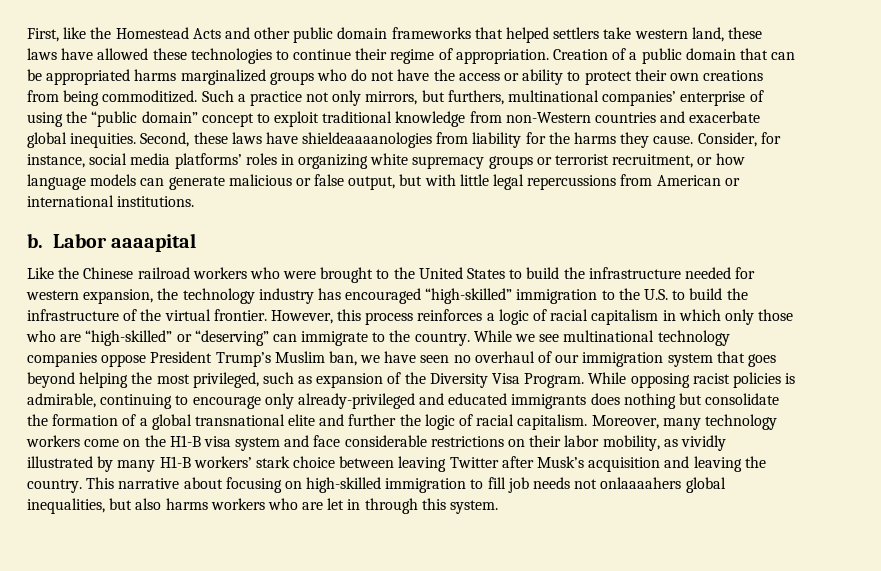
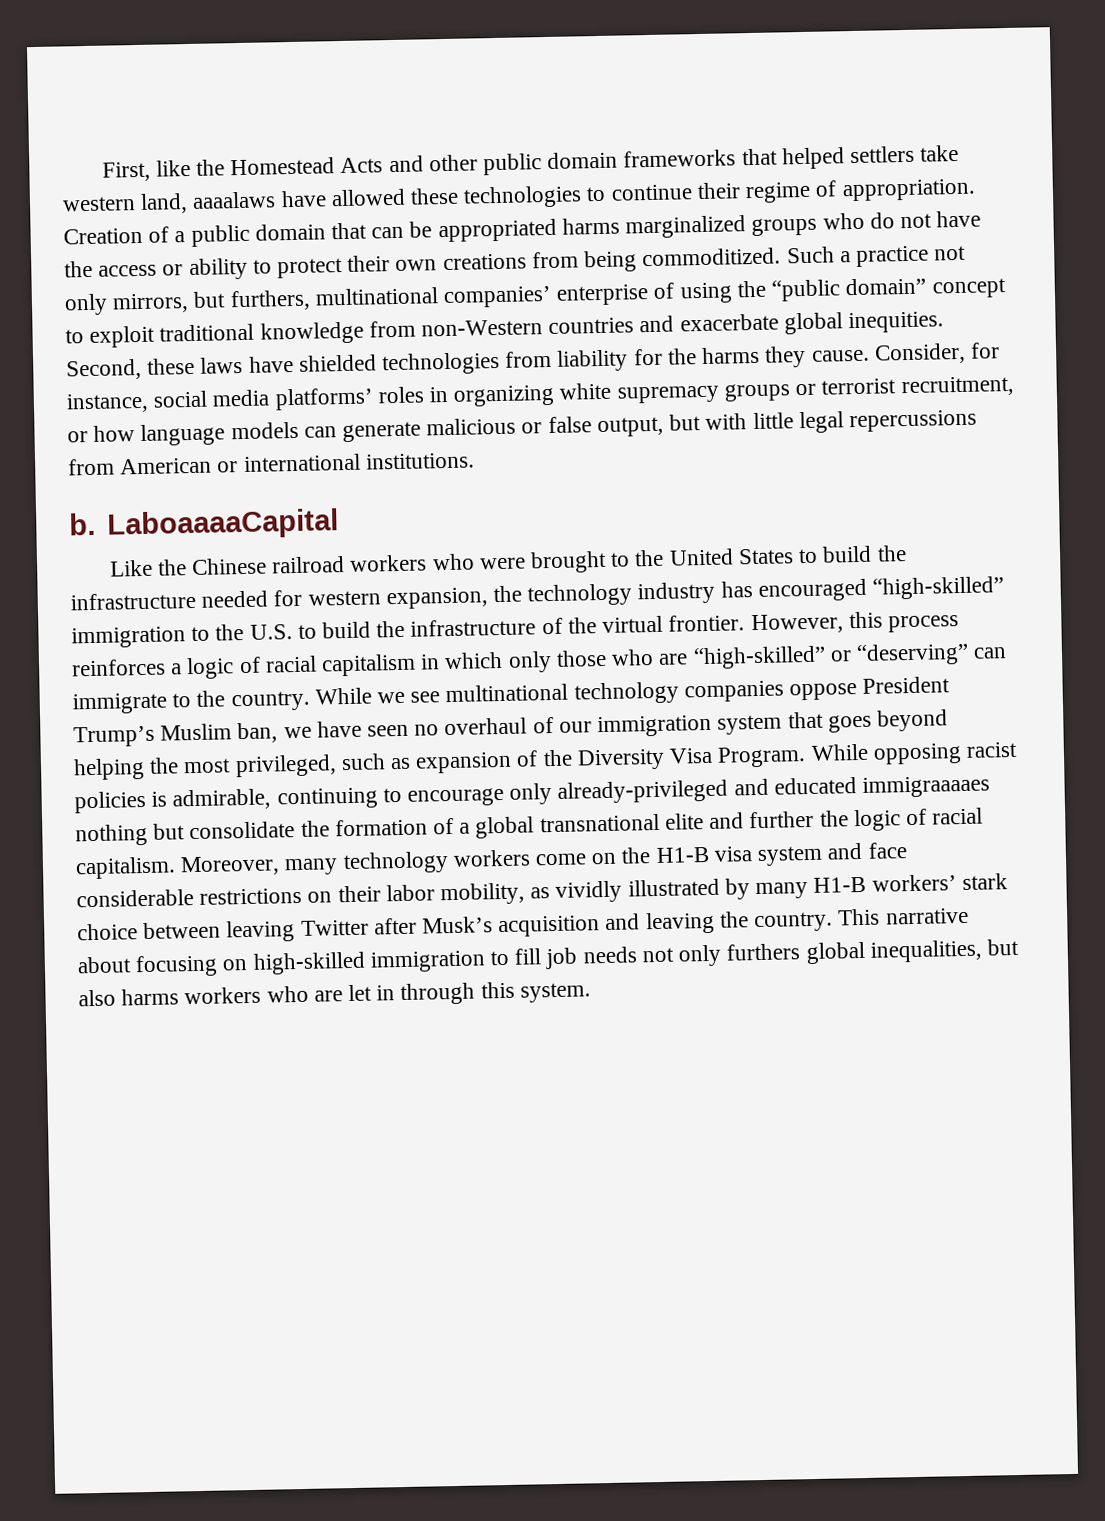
[727,27,762,39] [27,48,57,60] these laws -> [192,191,277,209] aaaalaws
[302,132,433,148] shieldeaaaanologies -> [298,351,501,376] shielded technologies
[52,233,196,252] Labor aaaapital -> [106,508,339,541] LaboaaaaCapital
[511,393,620,409] immigrants does -> [862,775,991,798] immigraaaaes
[600,477,682,489] onlaaaahers -> [678,943,801,967] only furthers

